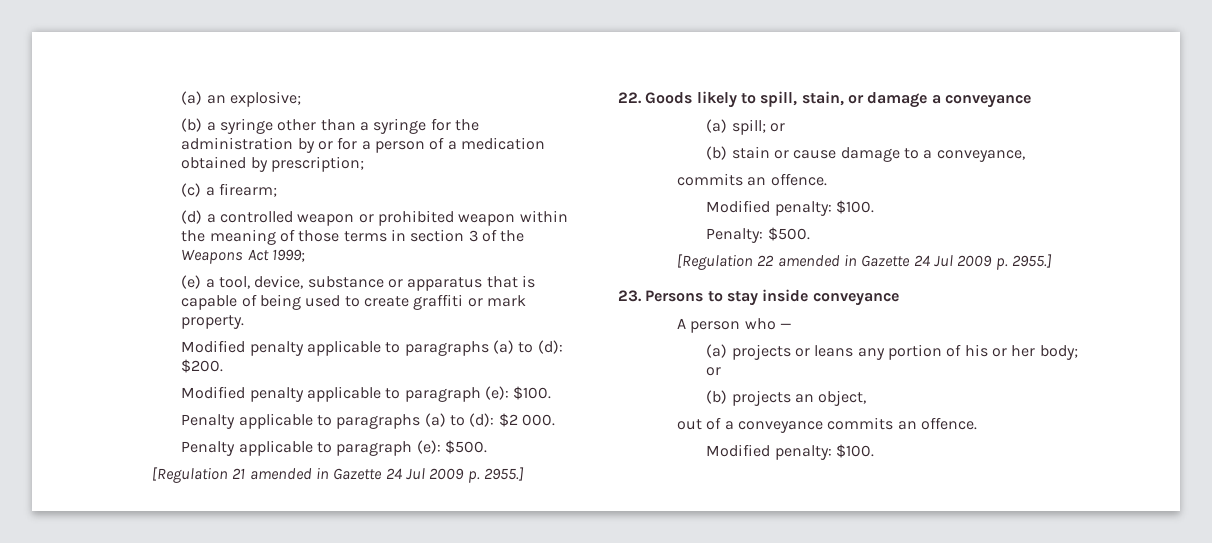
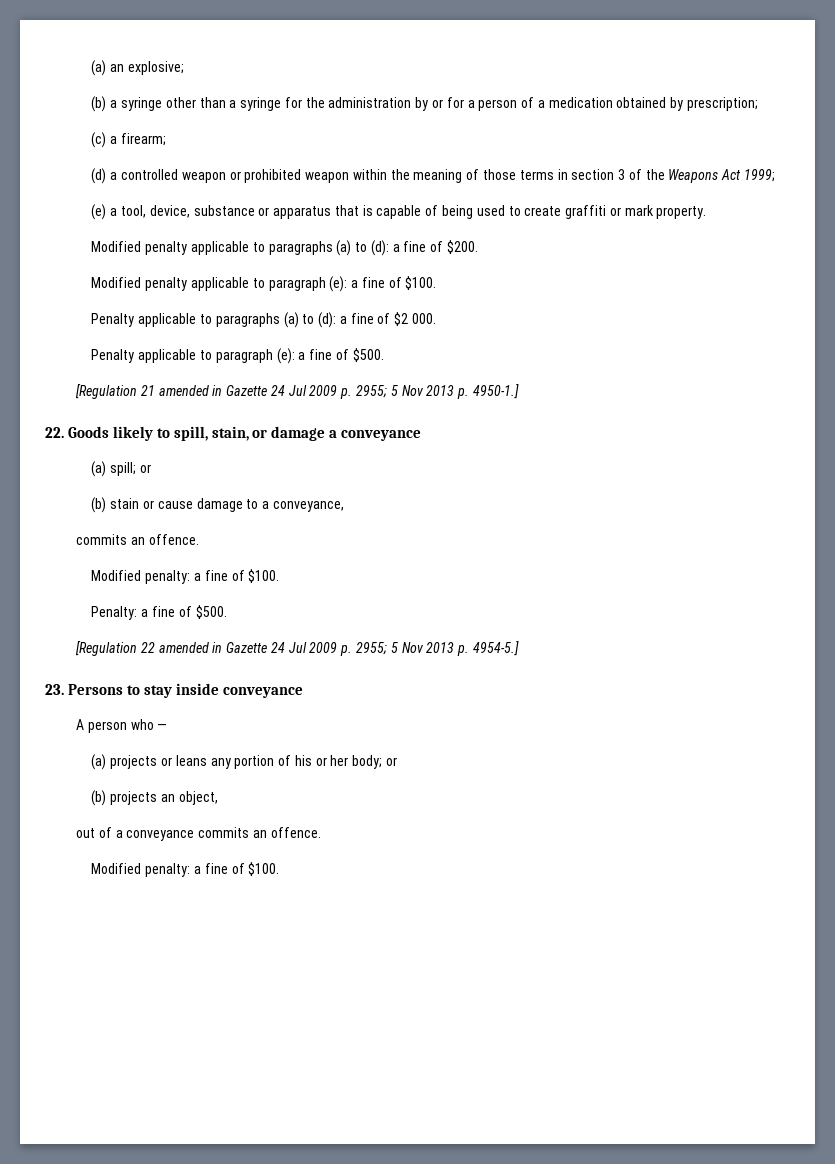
(563, 347) none -> [392,241,444,252] a fine of
(510, 393) none -> [351,277,402,288] a fine of
(495, 420) none -> [339,313,391,324] a fine of
(441, 447) none -> [298,349,349,360] a fine of
[483,467,524,481] 2955.] -> [355,384,519,399] 2955; 5 Nov 2013 p. 4950-1.]
(832, 208) none -> [193,570,245,581] a fine of
(764, 235) none -> [141,606,192,617] a fine of
[1011,254,1052,268] 2955.] -> [355,641,519,656] 2955; 5 Nov 2013 p. 4954-5.]
(832, 452) none -> [193,863,245,874] a fine of

